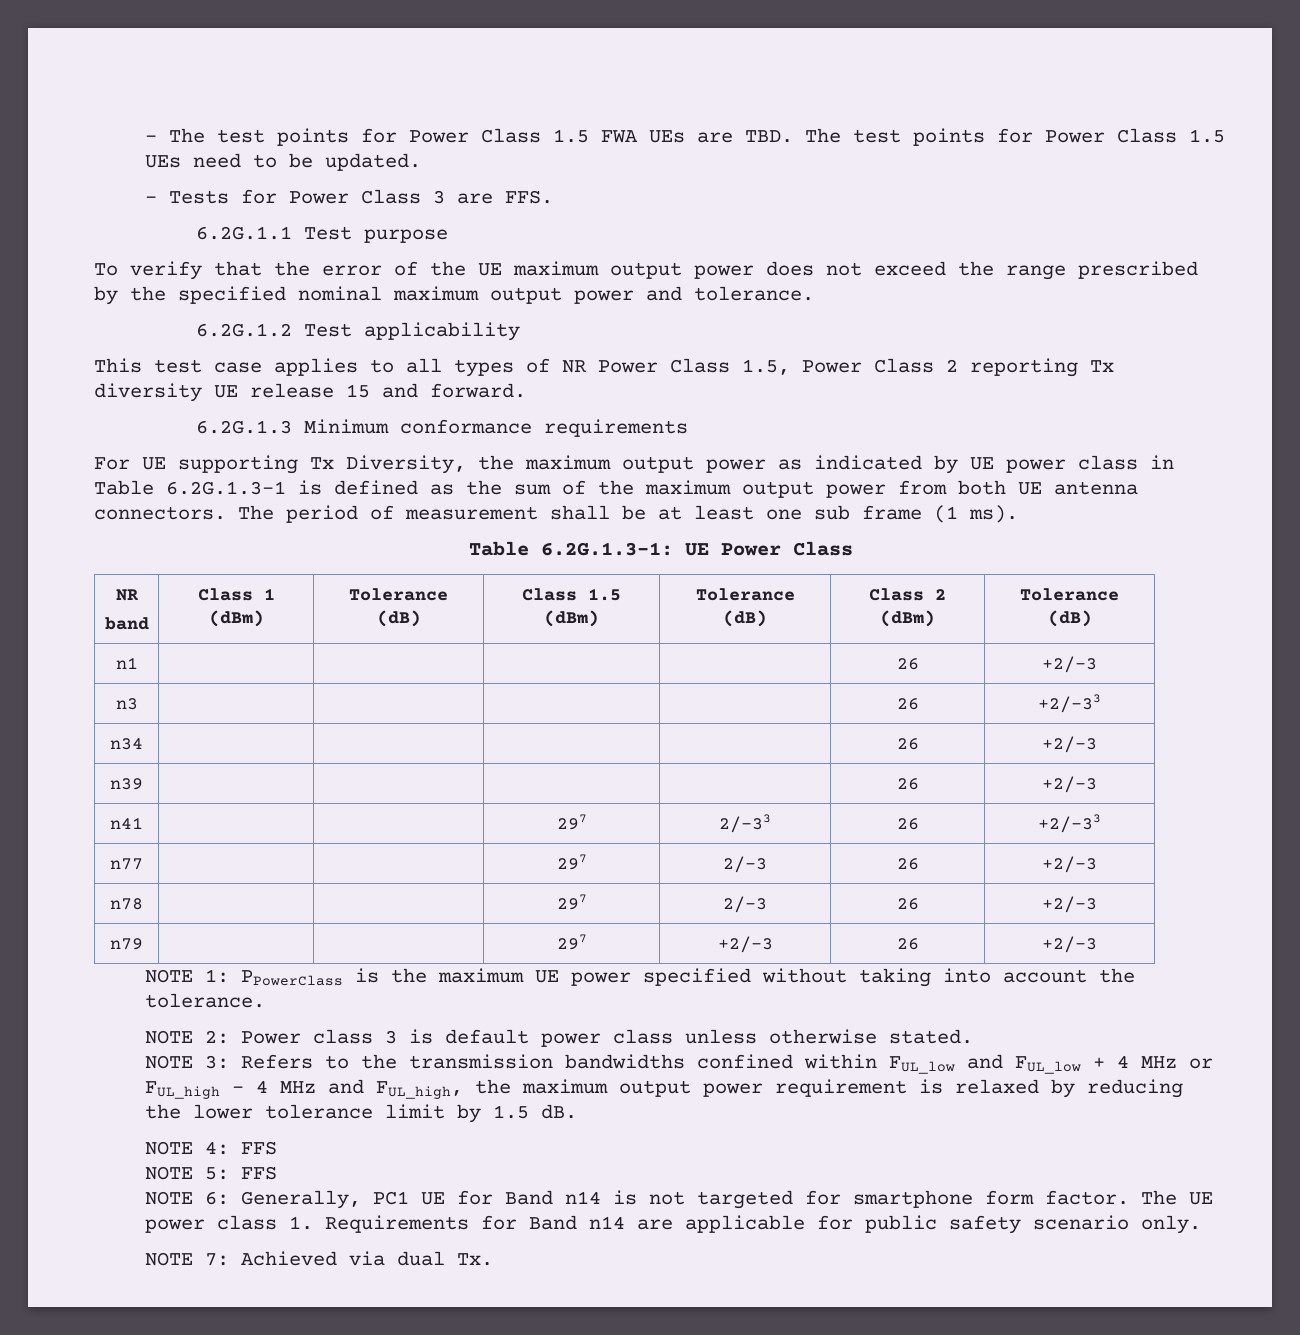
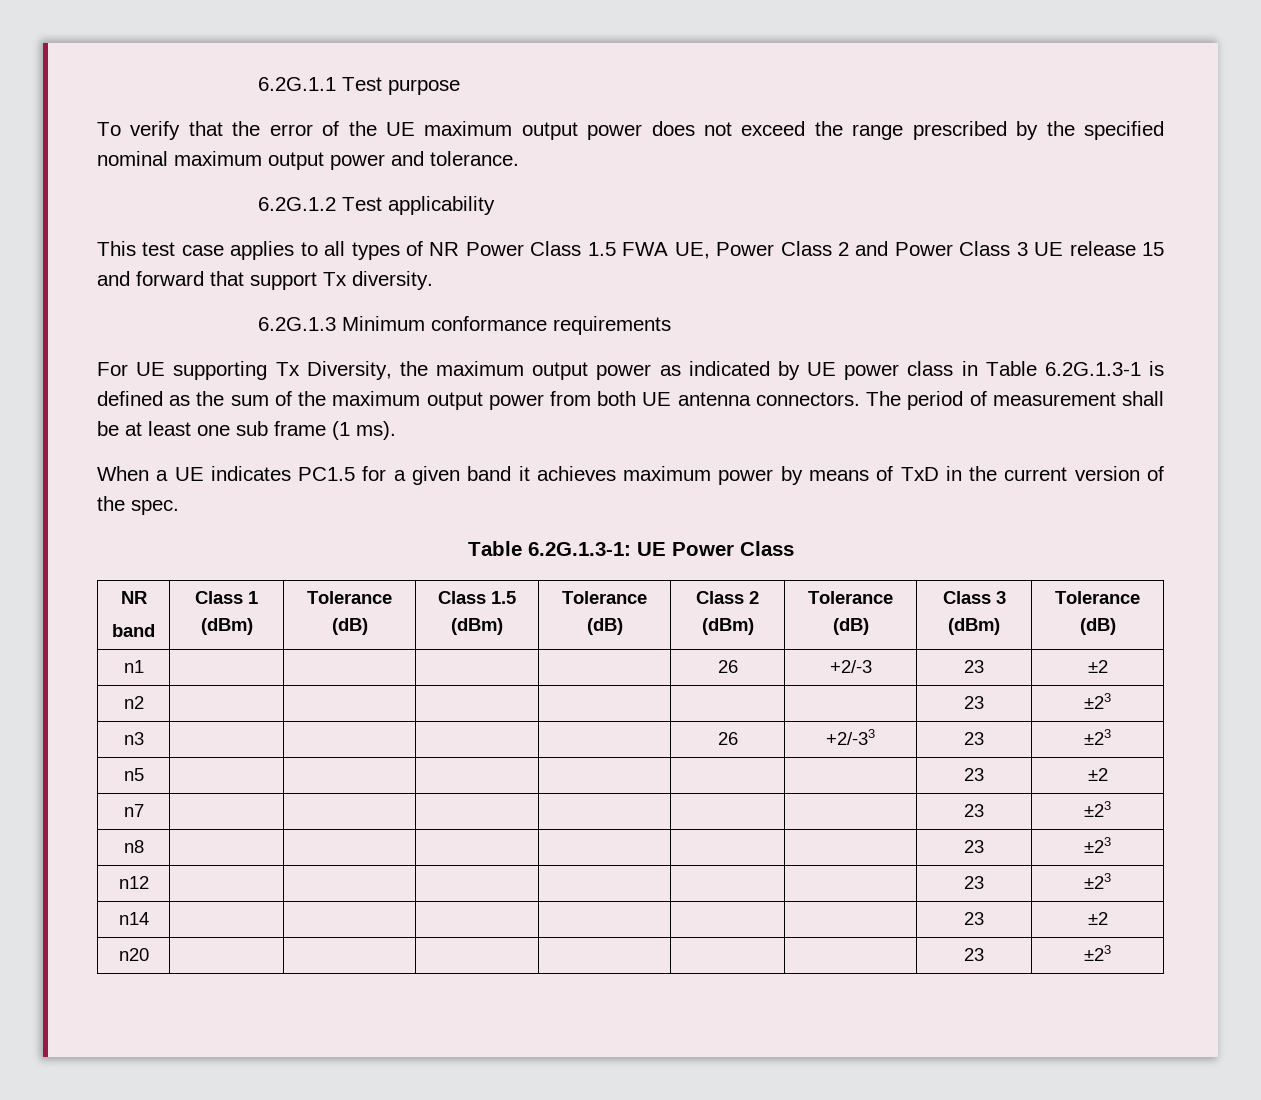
[144,128,1225,146] [144,153,421,171] [144,189,553,204] - The test points for Power Class 1.5 FWA UEs are TBD. The test points for Power Class 1.5 UEs need to be updated. // - Tests for Power Class 3 are FFS. // -> (257, 84) none
[742,358,1114,377] [94,383,526,402] 1.5, Power Class 2 reporting Tx diversity UE release 15 and forward. -> [587,241,1164,259] [97,271,433,290] 1.5 FWA UE, Power Class 2 and Power Class 3 UE release 15 and forward that support Tx diversity.
(1018, 514) none -> [97,466,1165,485] [97,496,179,515] // When a UE indicates PC1.5 for a given band it achieves maximum power by means of TxD in the current version of the spec.
[115,657,138,669] [896,658,919,670] [1042,656,1097,673] [115,698,138,710] [896,698,919,710] [1038,694,1101,713] [110,738,143,750] [896,738,919,750] [1042,736,1097,753] [110,778,143,790] [896,778,919,790] [1042,776,1097,793] [110,817,143,829] [556,814,587,830] [719,814,772,833] [896,818,919,830] [1038,814,1101,833] [110,858,143,870] [556,854,587,870] [723,856,768,873] [896,858,919,870] [1042,856,1097,873] [110,898,143,910] [556,894,587,910] [723,896,768,913] [896,898,919,910] [1042,896,1097,913] [110,938,143,950] [556,934,587,950] [717,936,773,953] [896,938,919,950] [1042,936,1097,953] [144,968,1135,987] [144,993,265,1008] [144,1029,973,1047] [144,1054,1213,1074] [144,1079,1183,1099] [144,1104,577,1123] [144,1141,277,1155] [144,1166,277,1180] [144,1190,1213,1209] [144,1215,1201,1234] [144,1251,493,1266] // n1 | | | | | 26 | +2/-3 // n3 | | | | | 26 | +2/-33 // n34 | | | | | 26 | +2/-3 // n39 | | | | | 26 | +2/-3 // n41 | | | 297 | 2/-33 | 26 | +2/-33 // n77 | | | 297 | 2/-3 | 26 | +2/-3 // n78 | | | 297 | 2/-3 | 26 | +2/-3 // n79 | | | 297 | +2/-3 | 26 | +2/-3 // NOTE 1: PPowerClass is the maximum UE power specified without taking into account the tolerance. // NOTE 2: Power class 3 is default power class unless otherwise stated. // NOTE 3: Refers to the transmission bandwidths confined within FUL_low and FUL_low + 4 MHz or FUL_high – 4 MHz and FUL_high, the maximum output power requirement is relaxed by reducing the lower tolerance limit by 1.5 dB. // NOTE 4: FFS // NOTE 5: FFS // NOTE 6: Generally, PC1 UE for Band n14 is not targeted for smartphone form factor. The UE power class 1. Requirements for Band n14 are applicable for public safety scenario only. // NOTE 7: Achieved via dual Tx. -> [942,591,1006,604] [948,618,1000,635] [1055,591,1140,604] [1079,618,1116,635] [123,660,144,673] [717,660,738,673] [829,660,872,673] [964,660,984,673] [1087,660,1108,673] [123,696,144,709] [964,696,984,709] [1084,693,1111,709] [123,732,144,745] [717,732,738,745] [826,729,875,745] [964,732,984,745] [1084,729,1111,745] [123,768,144,781] [964,768,984,781] [1087,768,1108,781] [123,804,144,817] [964,804,984,817] [1084,801,1111,817] [123,840,144,853] [964,840,984,853] [1084,837,1111,853] [118,876,149,889] [964,876,984,889] [1084,873,1111,889] [118,912,149,925] [964,912,984,925] [1087,912,1108,925] [118,948,149,961] [964,948,984,961] [1084,945,1111,961] | Class 3 (dBm) | Tolerance (dB) // n1 | | | | | 26 | +2/-3 | 23 | ±2 // n2 | | | | | | | 23 | ±23 // n3 | | | | | 26 | +2/-33 | 23 | ±23 // n5 | | | | | | | 23 | ±2 // n7 | | | | | | | 23 | ±23 // n8 | | | | | | | 23 | ±23 // n12 | | | | | | | 23 | ±23 // n14 | | | | | | | 23 | ±2 // n20 | | | | | | | 23 | ±23

